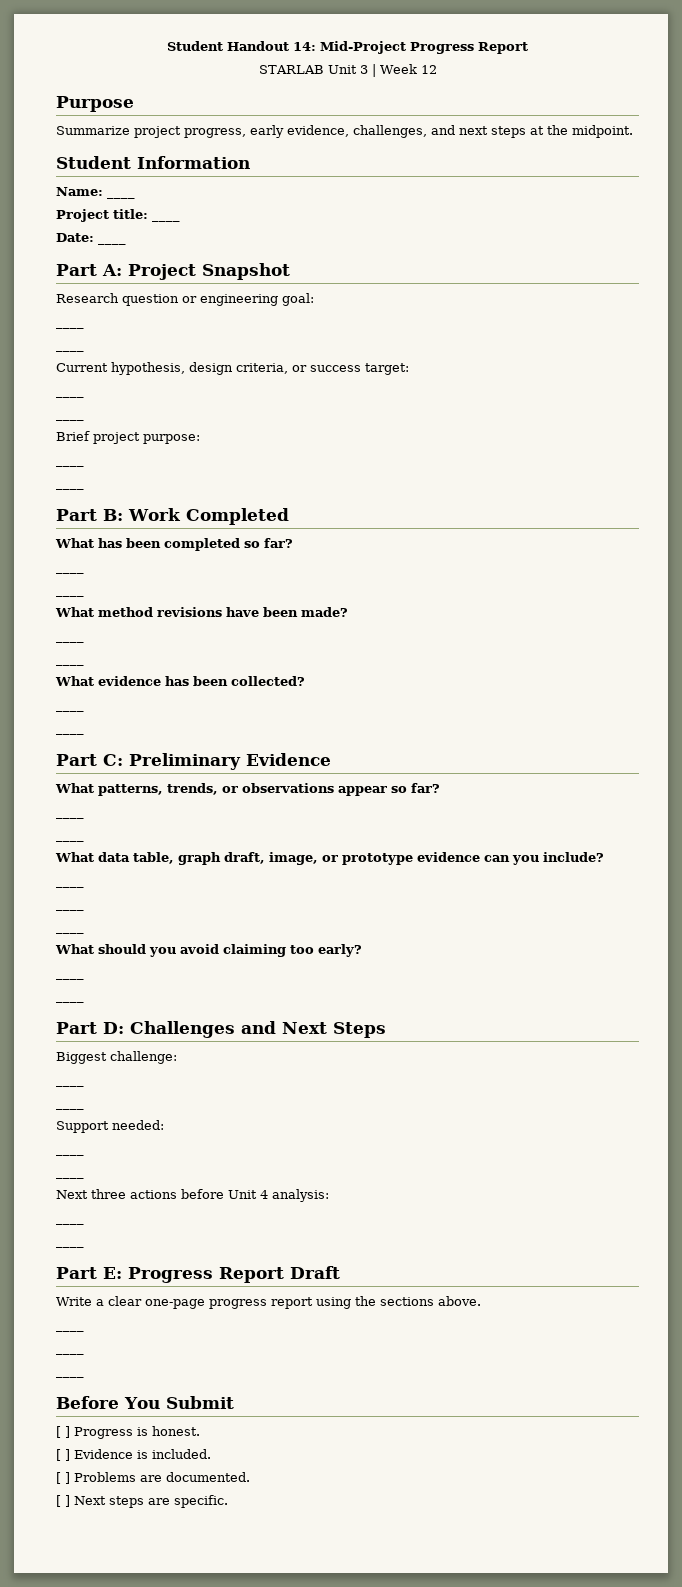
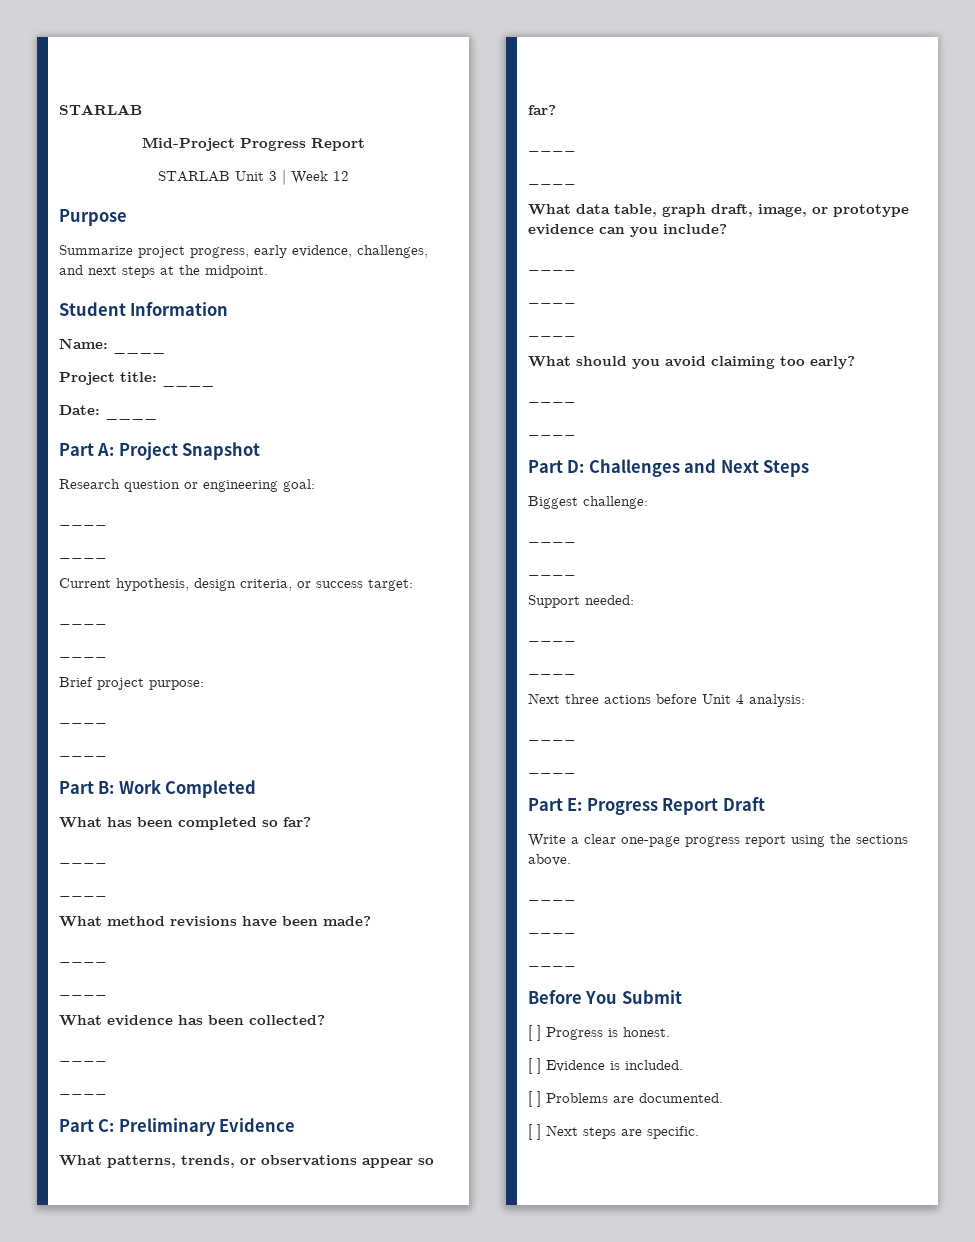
[167,41,316,51] Student Handout 14: -> [59,104,142,115] STARLAB //

